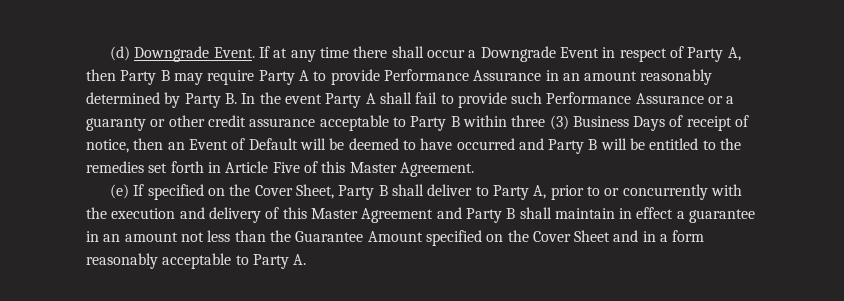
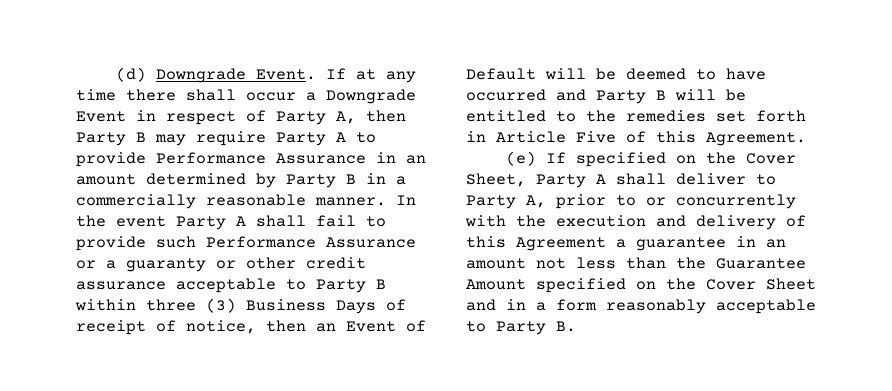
[640,69,713,85] reasonably -> (136, 179) none
[224,93,237,104] B. -> [346,173,406,185] [76,194,386,209] B in a commercially reasonable manner.
[349,162,397,173] Master -> (696, 137) none
[378,185,388,196] B -> [596,174,606,184] A
[310,207,674,223] Master Agreement and Party B shall maintain in effect -> [516,237,606,251] Agreement
[293,254,307,265] A. -> [556,321,576,332] B.

